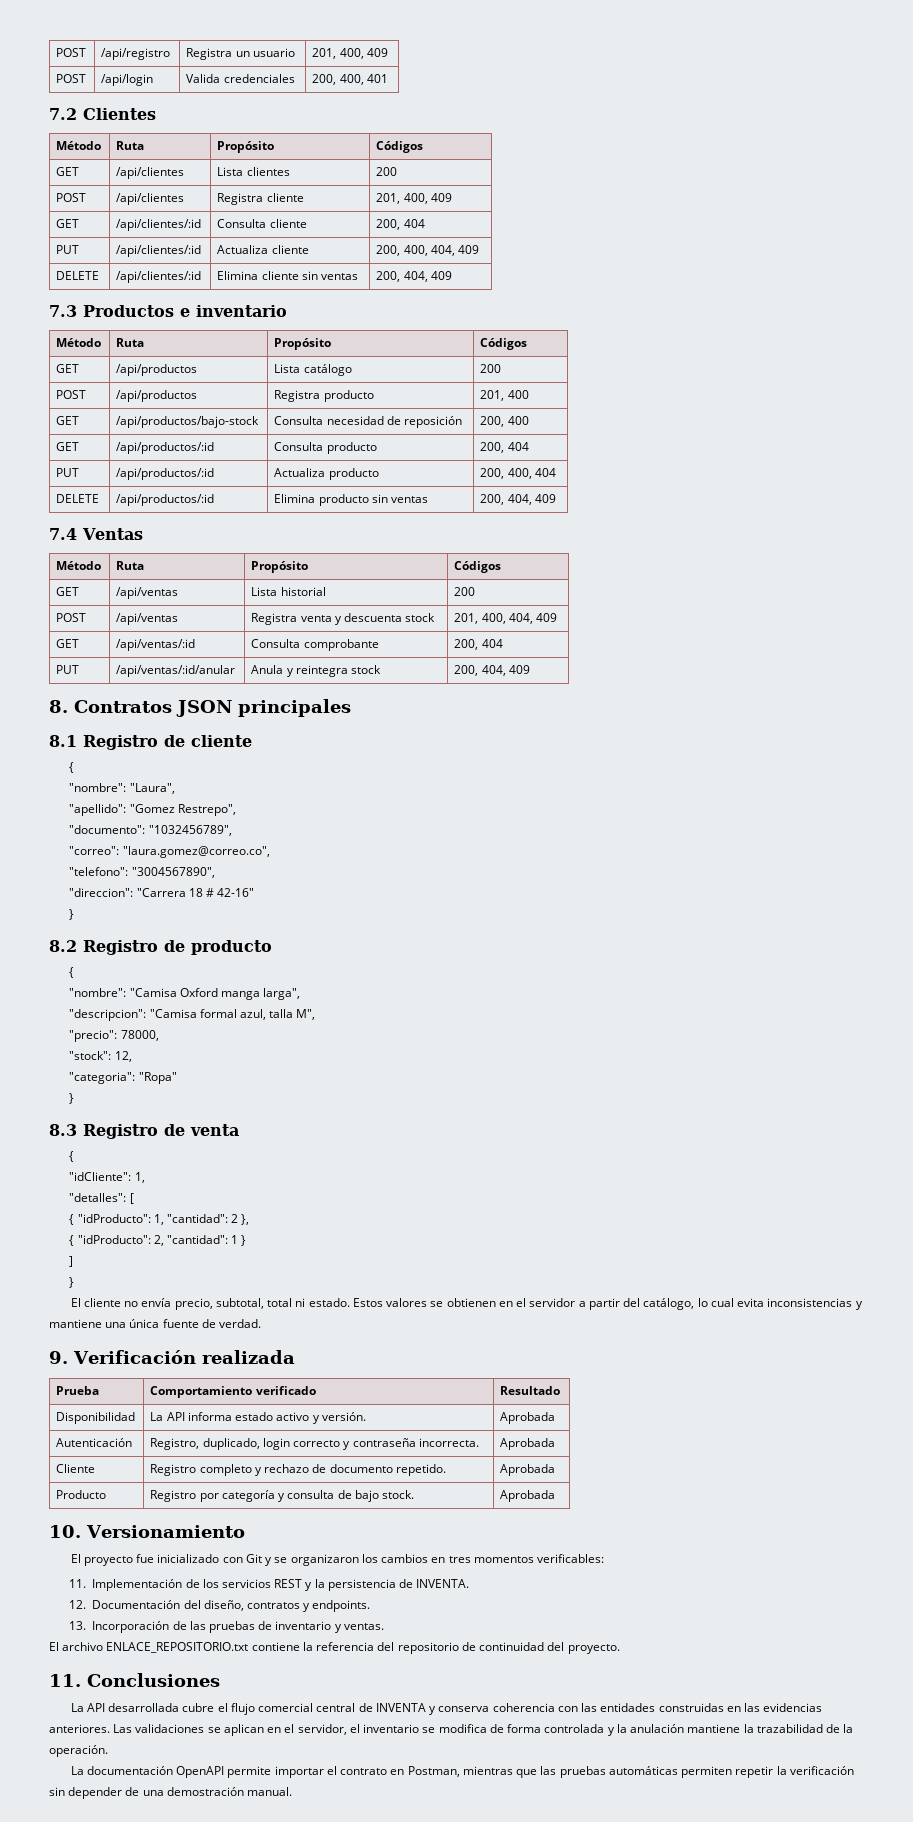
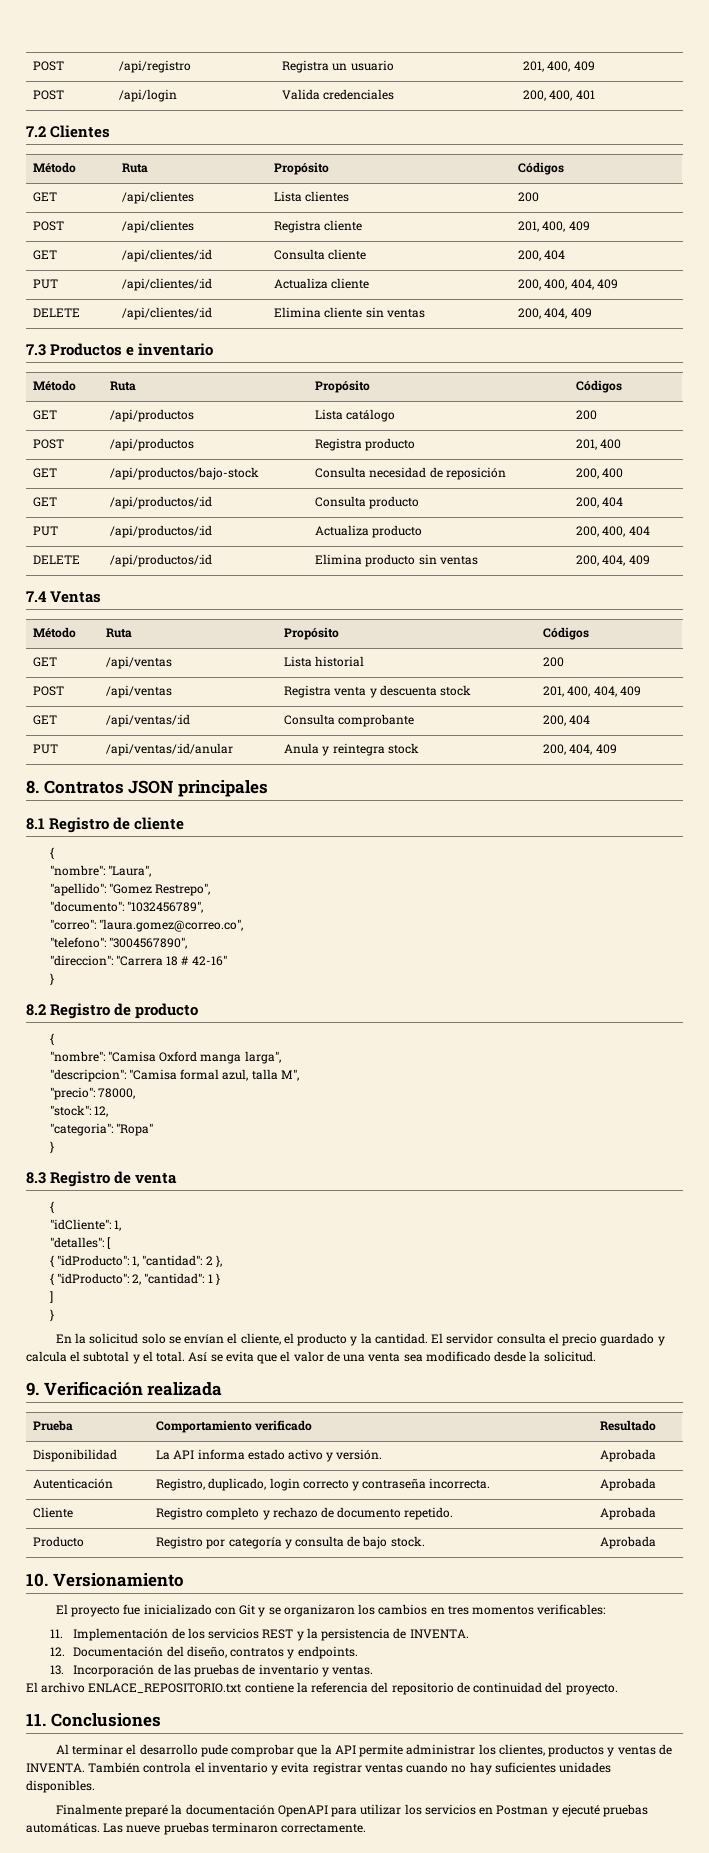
[70,1298,863,1310] [49,1319,262,1328] El cliente no envía precio, subtotal, total ni estado. Estos valores se obtienen en el servidor a partir del catálogo, lo cual evita inconsistencias y mantiene una única fuente de verdad. -> [55,1333,665,1346] [26,1351,596,1364] En la solicitud solo se envían el cliente, el producto y la cantidad. El servidor consulta el precio guardado y calcula el subtotal y el total. Así se evita que el valor de una venta sea modificado desde la solicitud.
[70,1703,823,1715] [49,1724,854,1736] [49,1745,108,1757] [70,1766,854,1778] [49,1787,293,1799] La API desarrollada cubre el flujo comercial central de INVENTA y conserva coherencia con las entidades construidas en las evidencias anteriores. Las validaciones se aplican en el servidor, el inventario se modifica de forma controlada y la anulación mantiene la trazabilidad de la operación. // La documentación OpenAPI permite importar el contrato en Postman, mientras que las pruebas automáticas permiten repetir la verificación sin depender de una demostración manual. -> [55,1744,672,1757] [26,1762,612,1775] [26,1780,95,1793] [55,1804,649,1817] [26,1822,367,1835] Al terminar el desarrollo pude comprobar que la API permite administrar los clientes, productos y ventas de INVENTA. También controla el inventario y evita registrar ventas cuando no hay suficientes unidades disponibles. // Finalmente preparé la documentación OpenAPI para utilizar los servicios en Postman y ejecuté pruebas automáticas. Las nueve pruebas terminaron correctamente.

